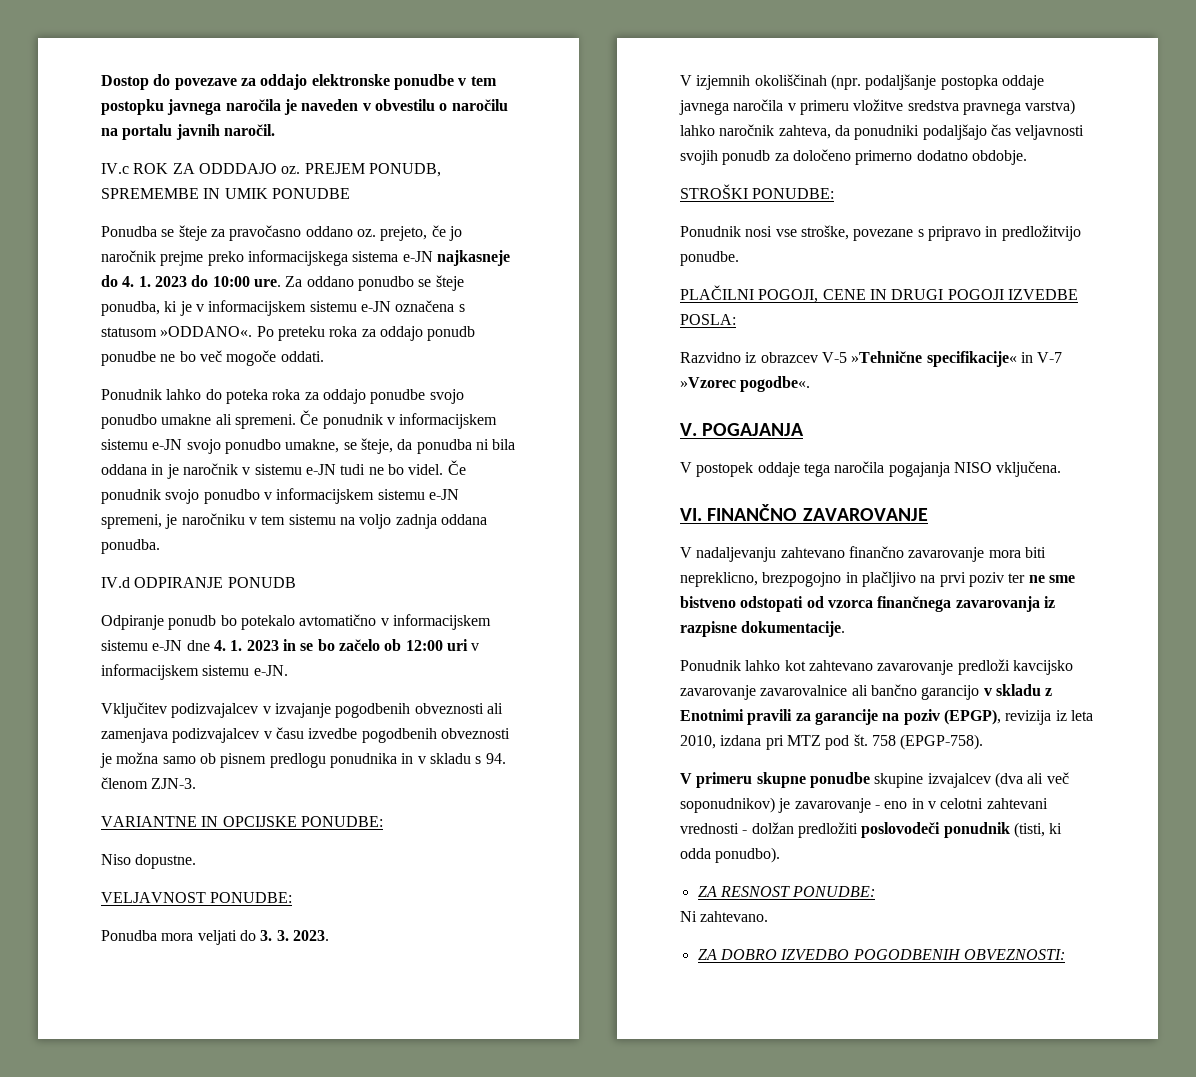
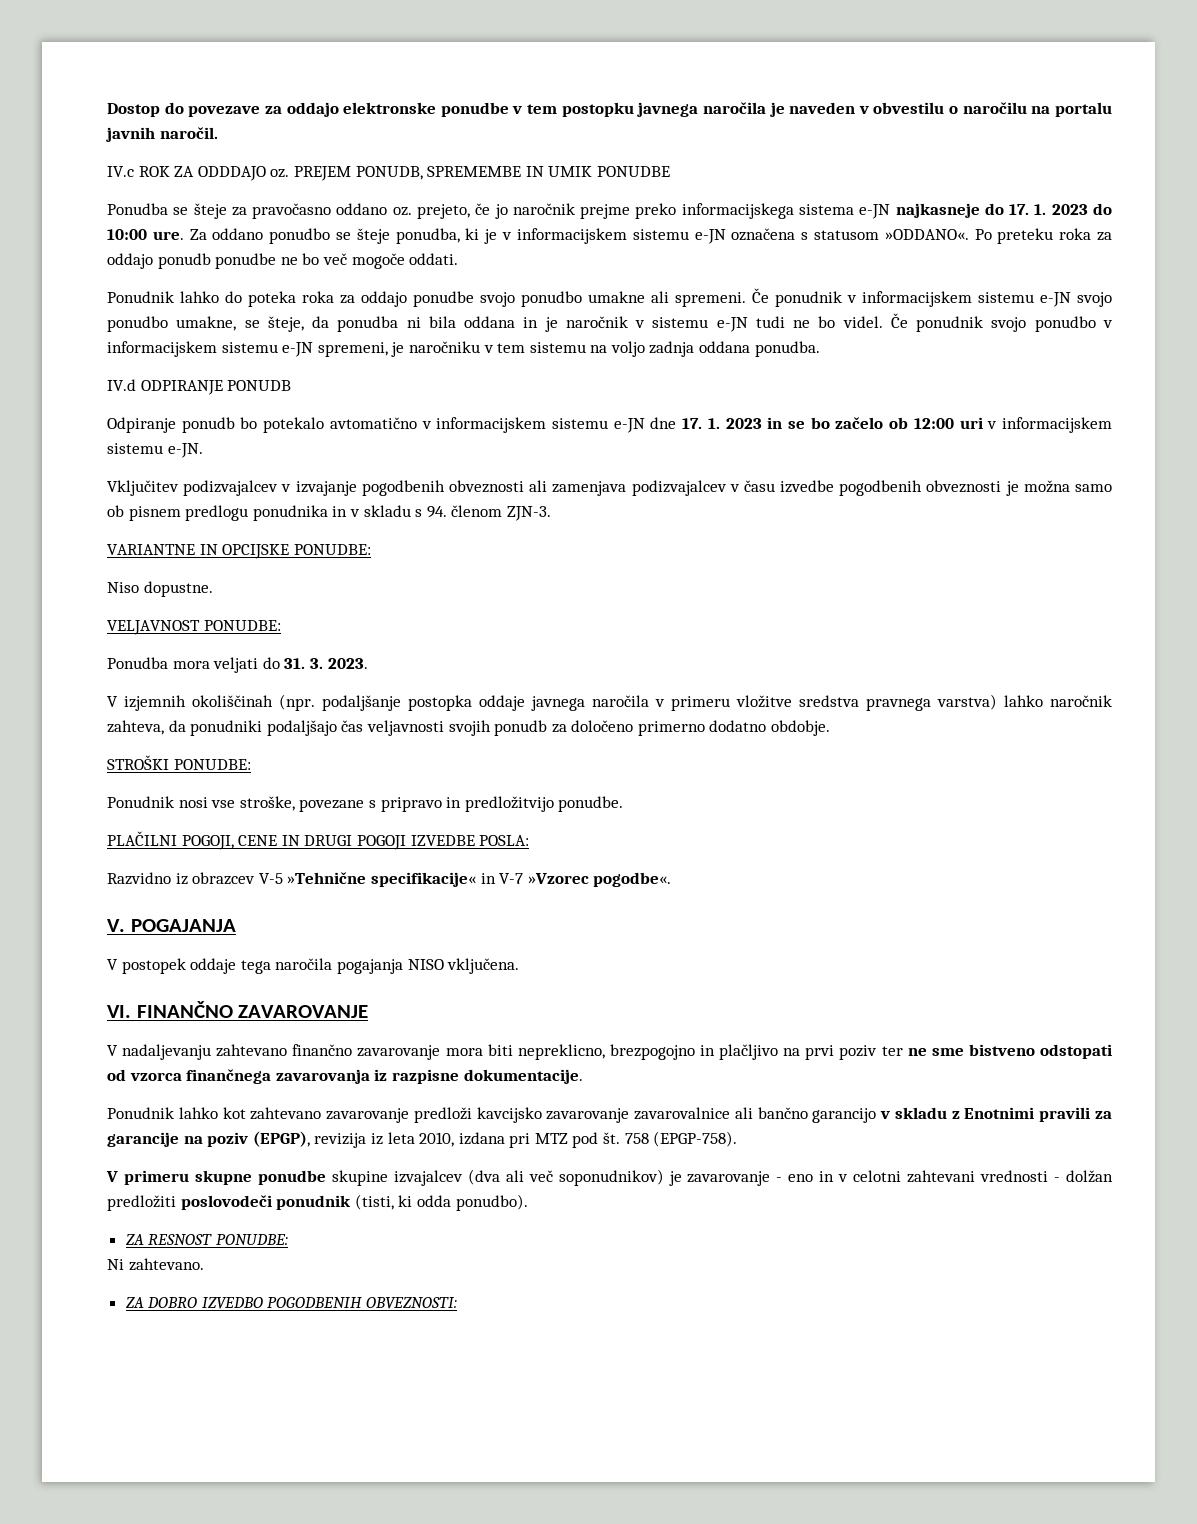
[122,276,135,287] 4. -> [1009,204,1030,215] 17.
[213,640,226,651] 4. -> [682,418,703,429] 17.
[260,930,273,941] 3. -> [284,658,306,669] 31.

